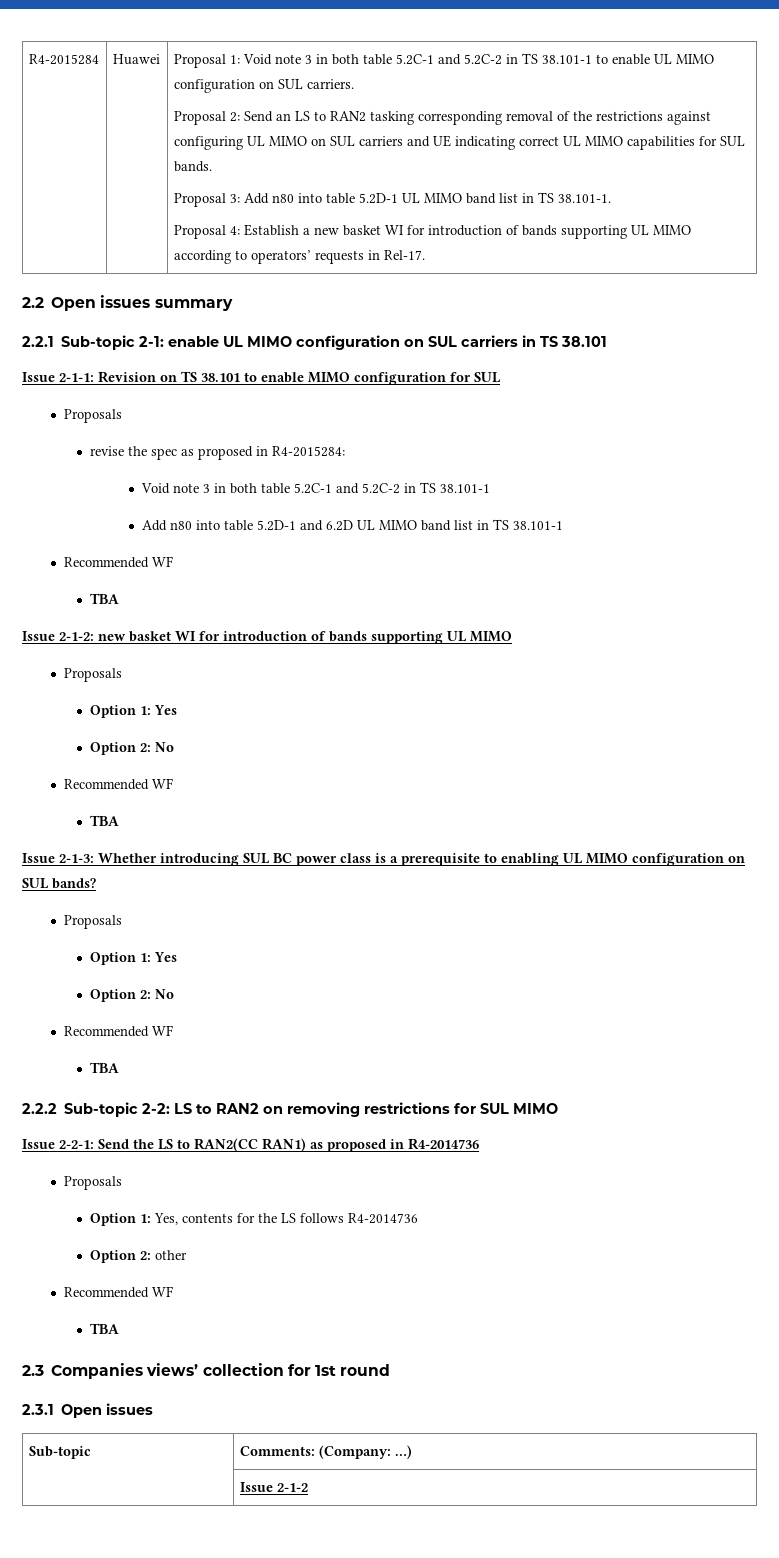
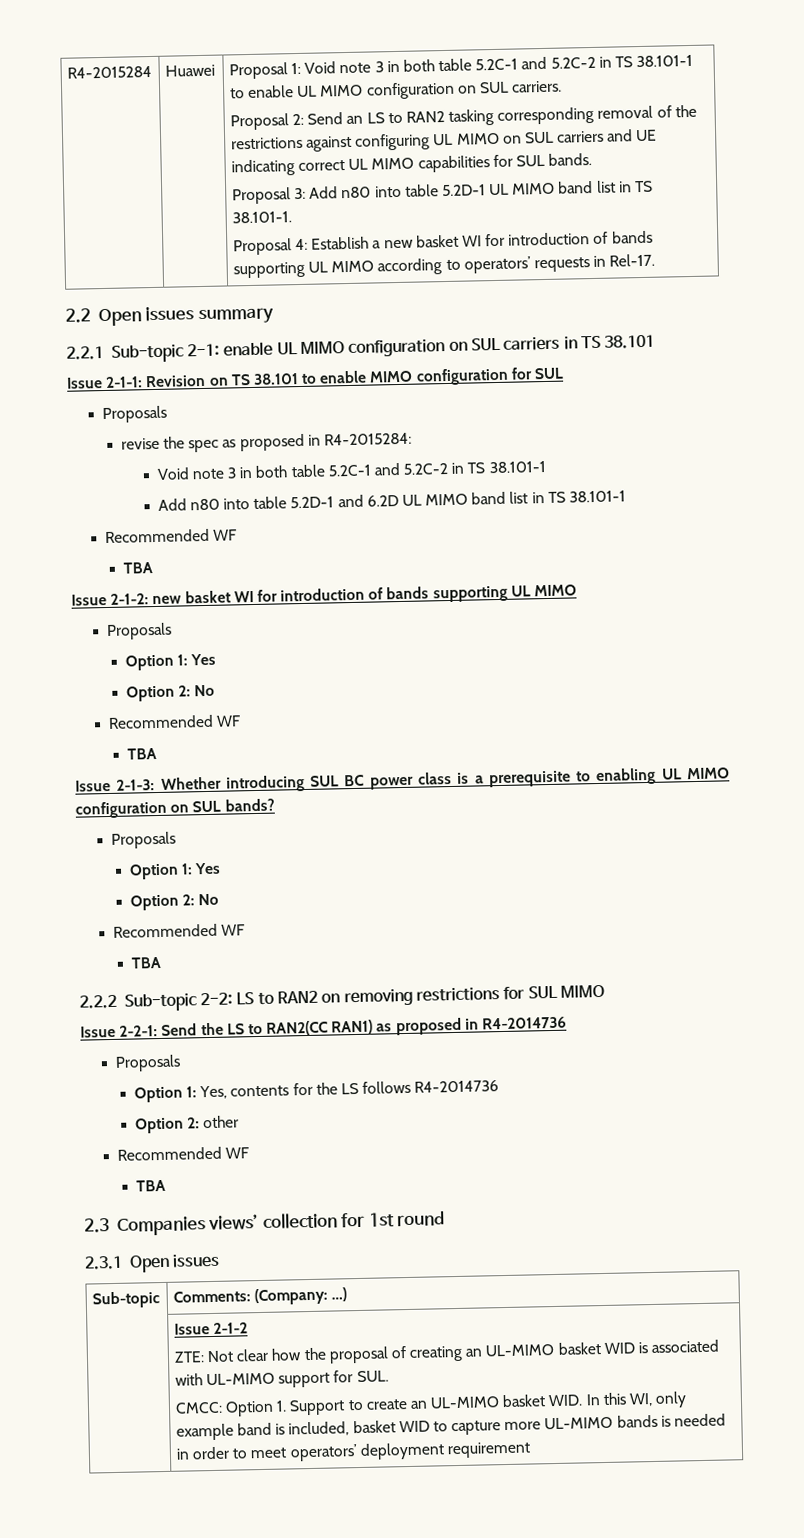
(308, 1487) none -> [173,1339,720,1364] [174,1370,389,1388] [174,1391,688,1417] [175,1413,727,1441] [175,1441,531,1462] // ZTE: Not clear how the proposal of creating an UL-MIMO basket WID is associated with UL-MIMO support for SUL. // CMCC: Option 1. Support to create an UL-MIMO basket WID. In this WI, only example band is included, basket WID to capture more UL-MIMO bands is needed in order to meet operators’ deployment requirement

